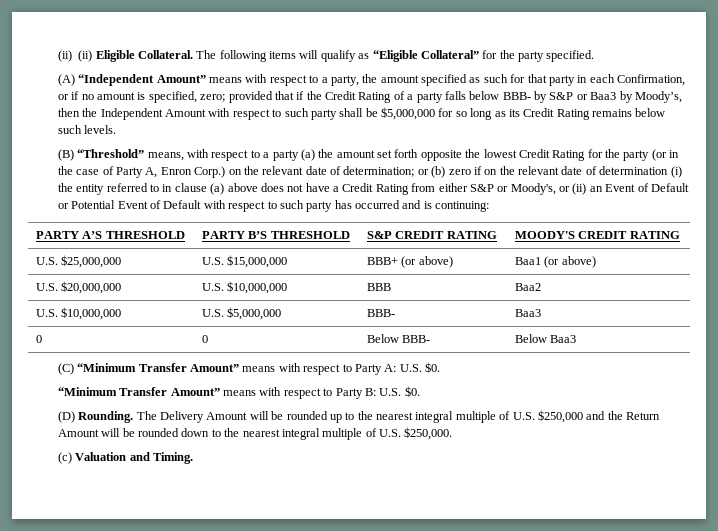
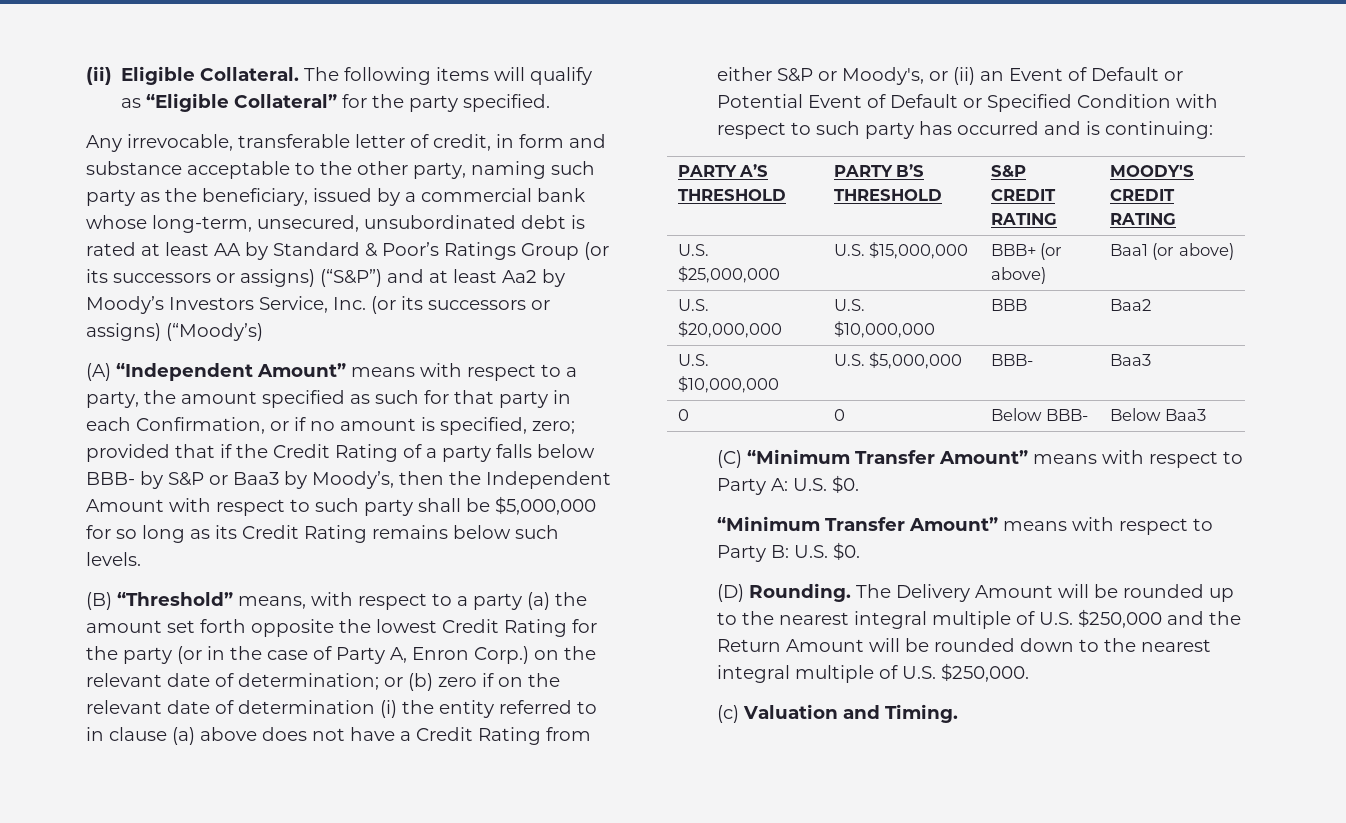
[57,50,93,62] (ii) (ii) -> [85,66,112,85] (ii)
(595, 56) none -> [85,134,606,152] [85,161,595,179] [85,188,585,206] [85,215,585,233] [85,242,609,260] [85,269,565,287] [85,296,550,314] [85,323,263,341] // Any irrevocable, transferable letter of credit, in form and substance acceptable to the other party, naming such party as the beneficiary, issued by a commercial bank whose long-term, unsecured, unsubordinated debt is rated at least AA by Standard & Poor’s Ratings Group (or its successors or assigns) (“S&P”) and at least Aa2 by Moody’s Investors Service, Inc. (or its successors or assigns) (“Moody’s)
(202, 204) none -> [962,94,1171,112] or Specified Condition

